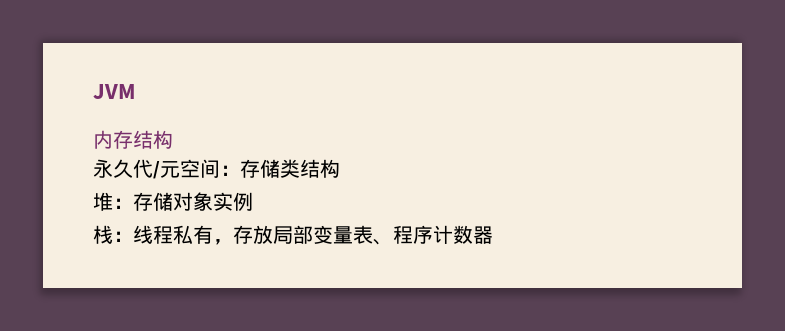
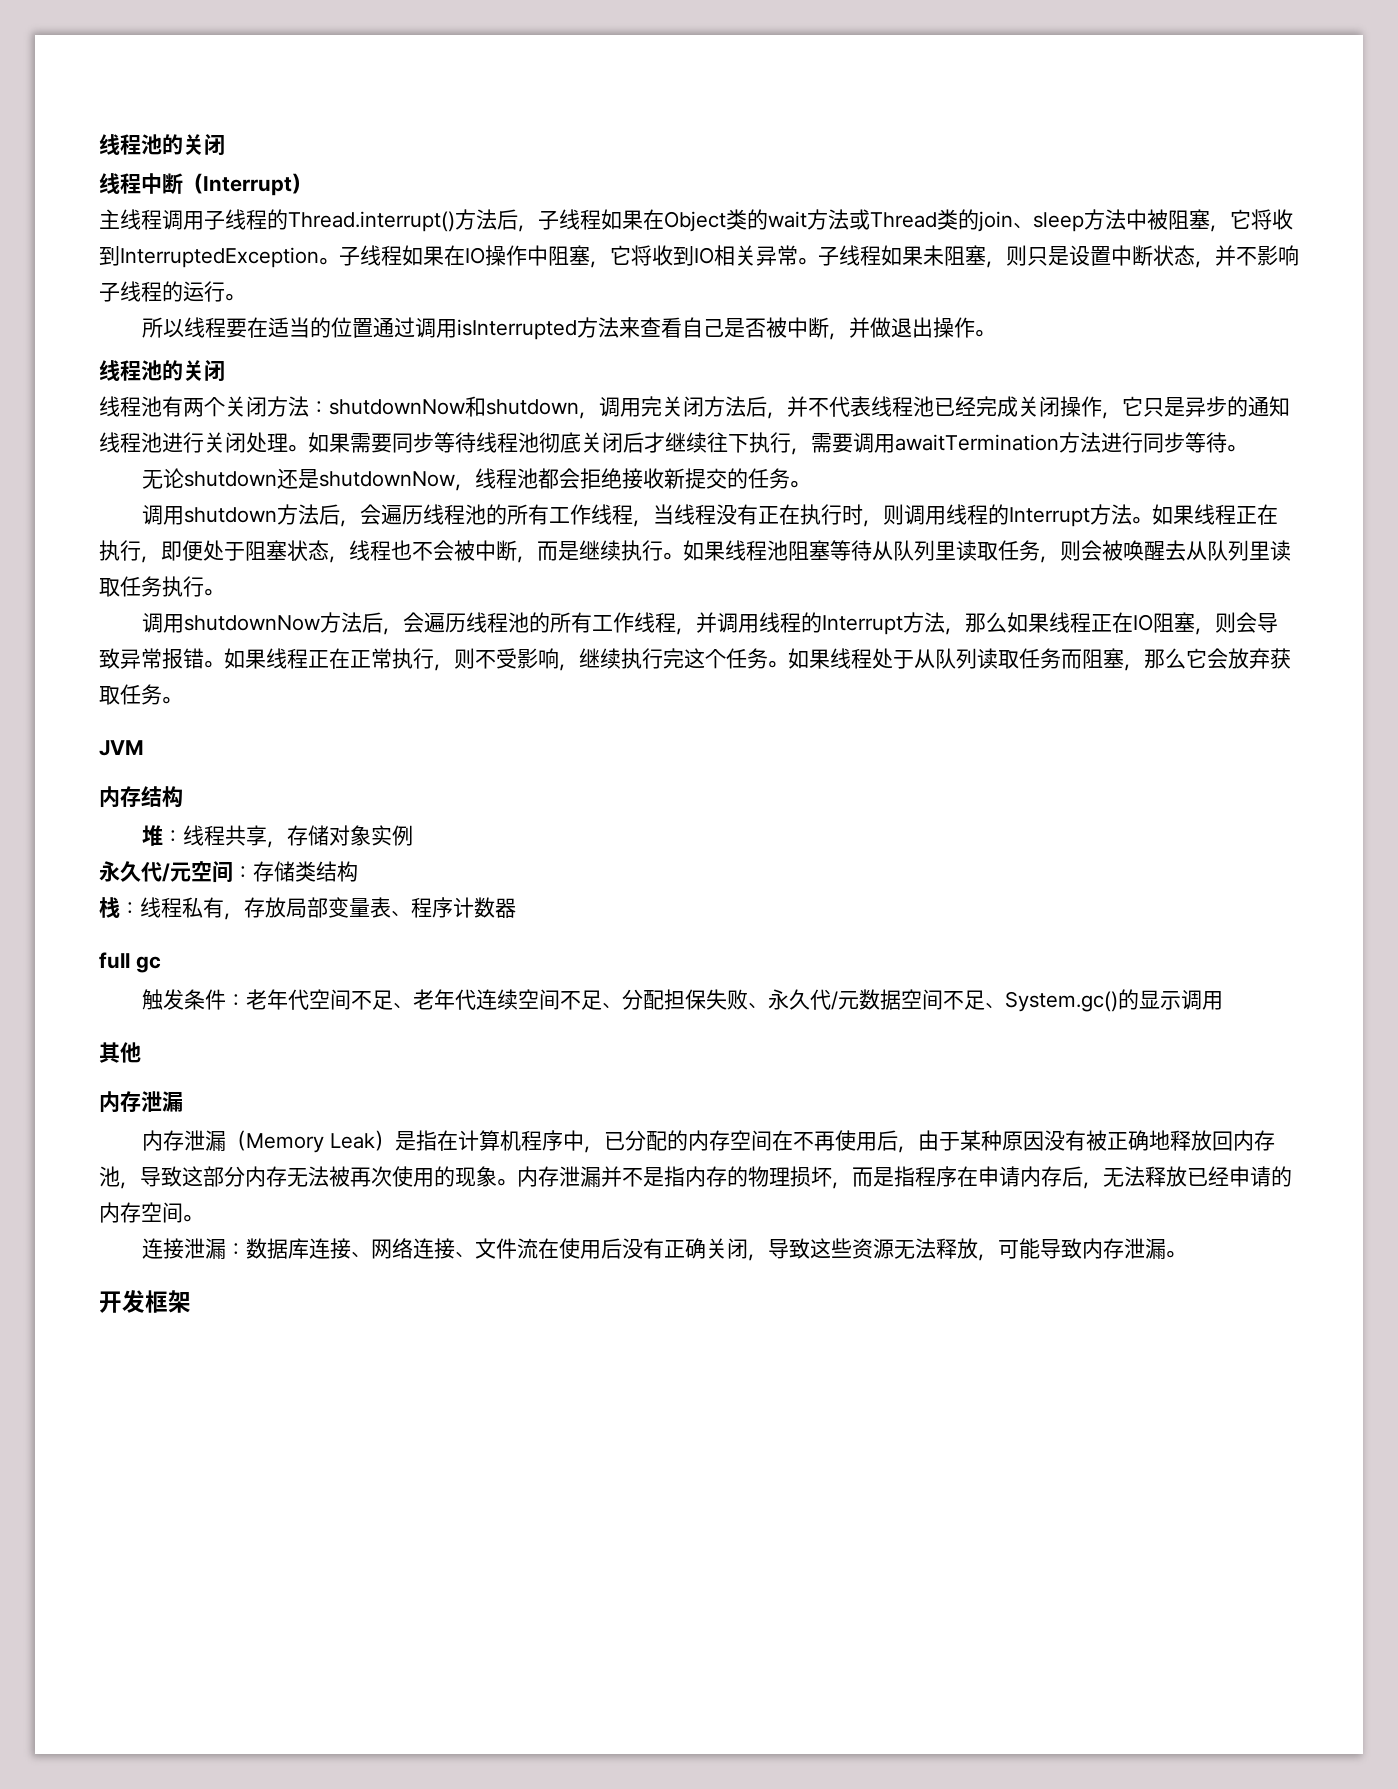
[93,84,136,99] [93,130,173,149] JVM // 内存结构 -> [99,134,225,156] [99,173,312,196] [99,209,1293,232] [99,245,1299,268] [99,281,245,302] [142,317,996,340] [99,360,225,382] [99,396,1290,419] [99,432,1247,455] [142,468,811,491] [142,504,1279,527] [99,540,1291,563] [99,576,224,597] [142,612,1279,635] [99,648,1291,671] [99,684,182,705] [99,740,144,756] [99,786,183,808] [142,825,414,848] 线程池的关闭 // 线程中断（Interrupt） // 主线程调用子线程的Thread.interrupt()方法后，子线程如果在Object类的wait方法或Thread类的join、sleep方法中被阻塞，它将收到InterruptedException。子线程如果在IO操作中阻塞，它将收到IO相关异常。子线程如果未阻塞，则只是设置中断状态，并不影响子线程的运行。 // 所以线程要在适当的位置通过调用isInterrupted方法来查看自己是否被中断，并做退出操作。 // 线程池的关闭 // 线程池有两个关闭方法：shutdownNow和shutdown，调用完关闭方法后，并不代表线程池已经完成关闭操作，它只是异步的通知线程池进行关闭处理。如果需要同步等待线程池彻底关闭后才继续往下执行，需要调用awaitTermination方法进行同步等待。 // 无论shutdown还是shutdownNow，线程池都会拒绝接收新提交的任务。 // 调用shutdown方法后，会遍历线程池的所有工作线程，当线程没有正在执行时，则调用线程的Interrupt方法。如果线程正在执行，即便处于阻塞状态，线程也不会被中断，而是继续执行。如果线程池阻塞等待从队列里读取任务，则会被唤醒去从队列里读取任务执行。 // 调用shutdownNow方法后，会遍历线程池的所有工作线程，并调用线程的Interrupt方法，那么如果线程正在IO阻塞，则会导致异常报错。如果线程正在正常执行，则不受影响，继续执行完这个任务。如果线程处于从队列读取任务而阻塞，那么它会放弃获取任务。 // JVM // 内存结构 // 堆：线程共享，存储对象实例
[93,192,253,211] // 堆：存储对象实例 -> (358, 871) none
(493, 235) none -> [99,952,161,973] [142,989,1224,1012] [99,1042,141,1063] [99,1091,183,1113] [142,1130,1275,1153] [99,1166,1292,1189] [99,1202,203,1223] [142,1238,1187,1261] [99,1290,191,1313] // full gc // 触发条件：老年代空间不足、老年代连续空间不足、分配担保失败、永久代/元数据空间不足、System.gc()的显示调用 // 其他 // 内存泄漏 // 内存泄漏（Memory Leak）是指在计算机程序中，已分配的内存空间在不再使用后，由于某种原因没有被正确地释放回内存池，导致这部分内存无法被再次使用的现象。内存泄漏并不是指内存的物理损坏，而是指程序在申请内存后，无法释放已经申请的内存空间。 // 连接泄漏：数据库连接、网络连接、文件流在使用后没有正确关闭，导致这些资源无法释放，可能导致内存泄漏。 // 开发框架

